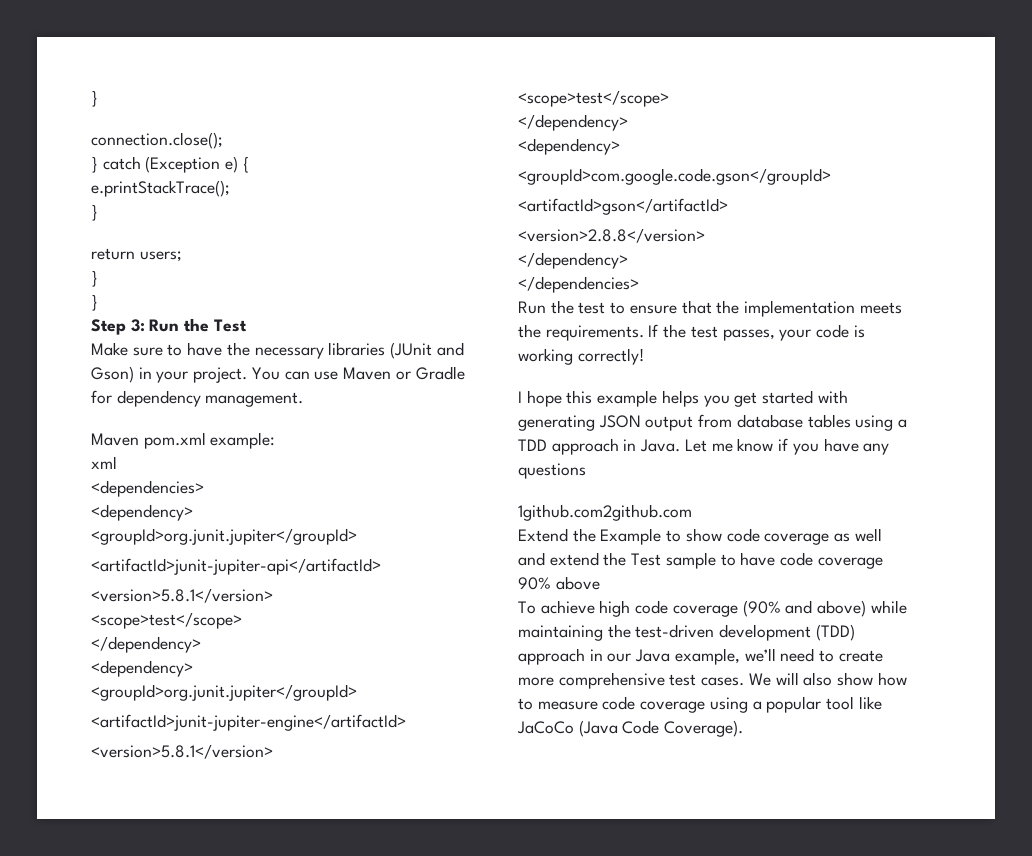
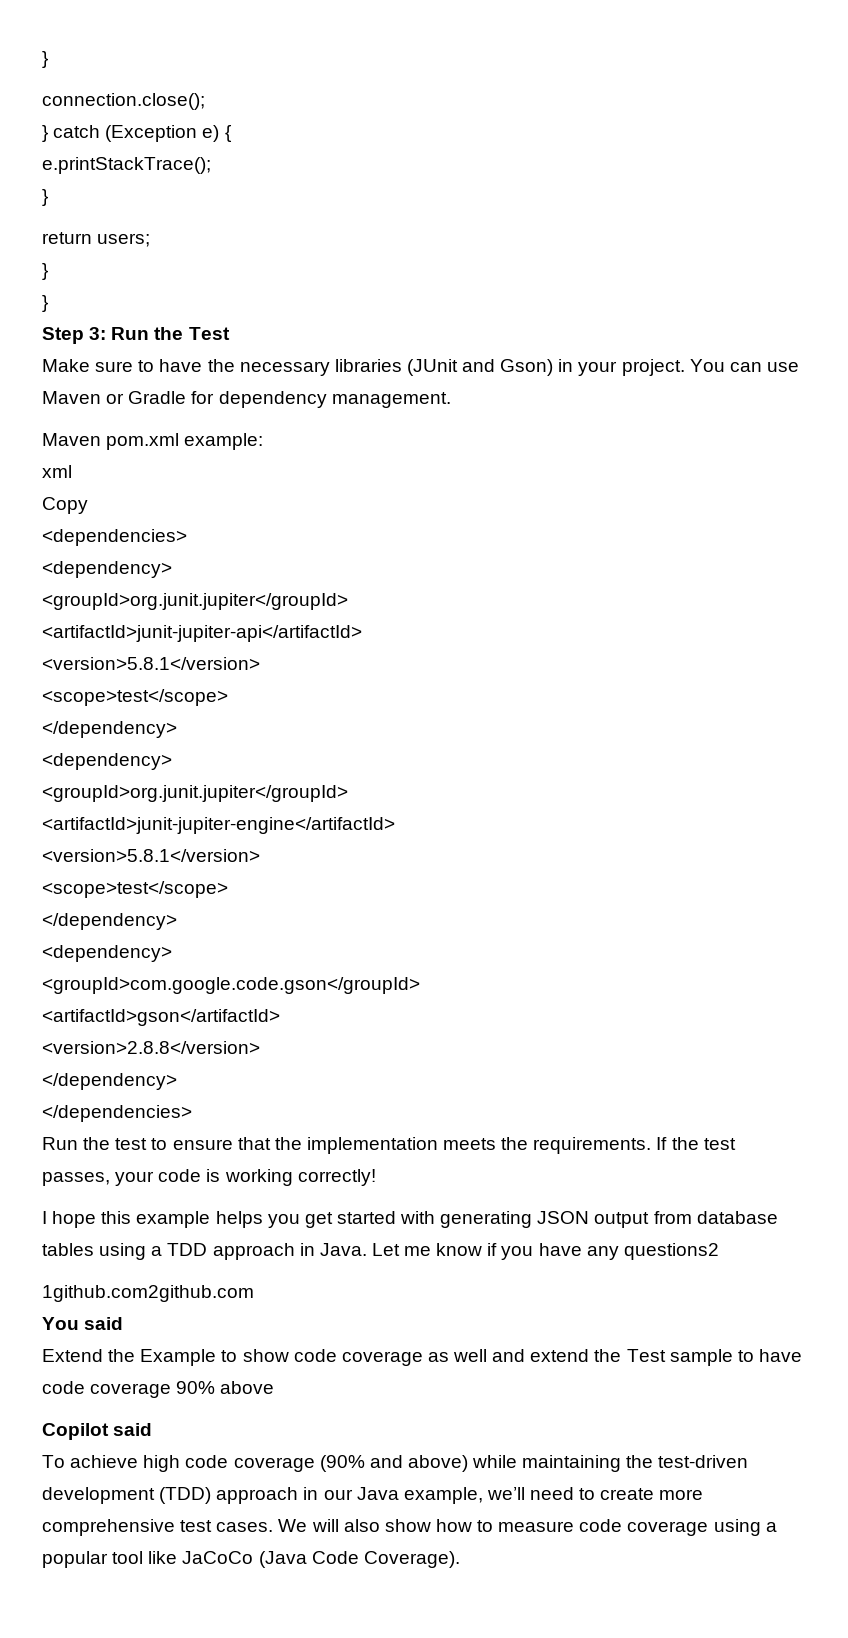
(117, 462) none -> [42,497,88,514] // Copy
[518,463,586,479] questions -> [623,1243,719,1260] questions2
(692, 512) none -> [42,1317,124,1330] // You said
(600, 583) none -> [42,1423,153,1440] // Copilot said

